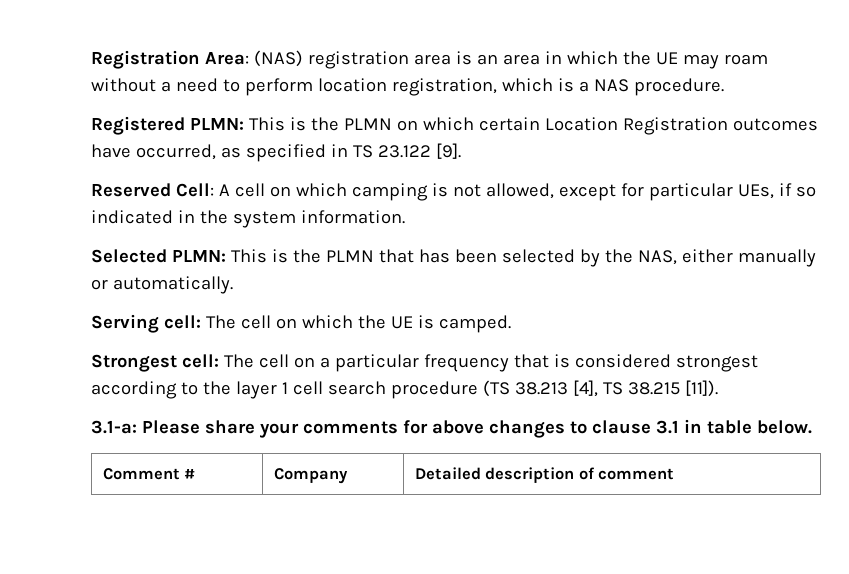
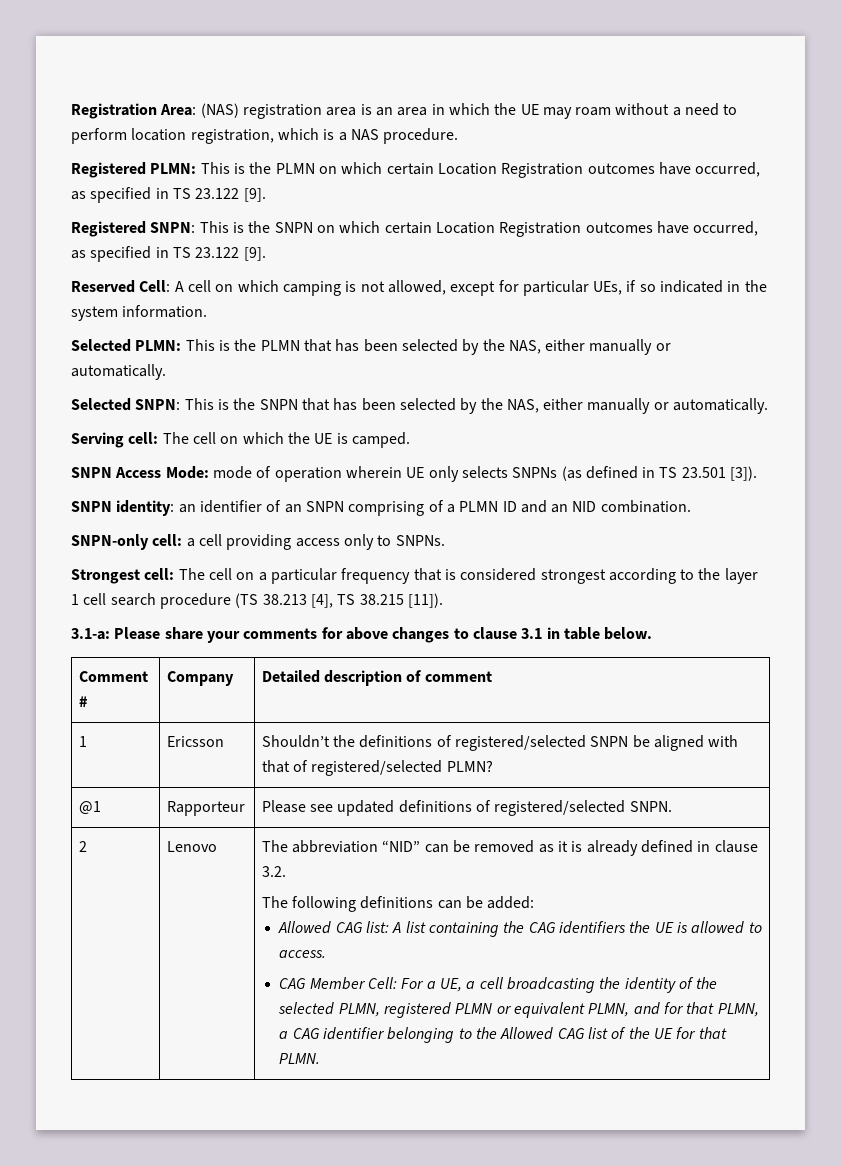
(461, 151) none -> [71,221,759,237] [71,246,266,262] // Registered SNPN: This is the SNPN on which certain Location Registration outcomes have occurred, as specified in TS 23.122 [9].
(233, 285) none -> [71,398,769,414] // Selected SNPN: This is the SNPN that has been selected by the NAS, either manually or automatically.
(511, 324) none -> [71,466,758,482] [71,500,691,516] [71,534,445,550] // SNPN Access Mode: mode of operation wherein UE only selects SNPNs (as defined in TS 23.501 [3]). // SNPN identity: an identifier of an SNPN comprising of a PLMN ID and an NID combination. // SNPN-only cell: a cell providing access only to SNPNs.
(675, 474) none -> [78,736,87,747] [166,736,224,747] [261,735,739,751] [261,760,493,776] [78,801,101,815] [166,801,245,816] [261,800,672,816] [78,841,87,852] [166,841,217,852] [261,840,758,856] [261,866,286,877] [261,896,535,912] [278,921,762,937] [279,950,327,958] [279,977,718,993] [278,1002,759,1018] [279,1027,727,1043] [279,1053,321,1064] // 1 | Ericsson | Shouldn’t the definitions of registered/selected SNPN be aligned with that of registered/selected PLMN? // @1 | Rapporteur | Please see updated definitions of registered/selected SNPN. // 2 | Lenovo | The abbreviation “NID” can be removed as it is already defined in clause 3.2. // The following definitions can be added: // Allowed CAG list: A list containing the CAG identifiers the UE is allowed to access. // CAG Member Cell: For a UE, a cell broadcasting the identity of the selected PLMN, registered PLMN or equivalent PLMN, and for that PLMN, a CAG identifier belonging to the Allowed CAG list of the UE for that PLMN.

